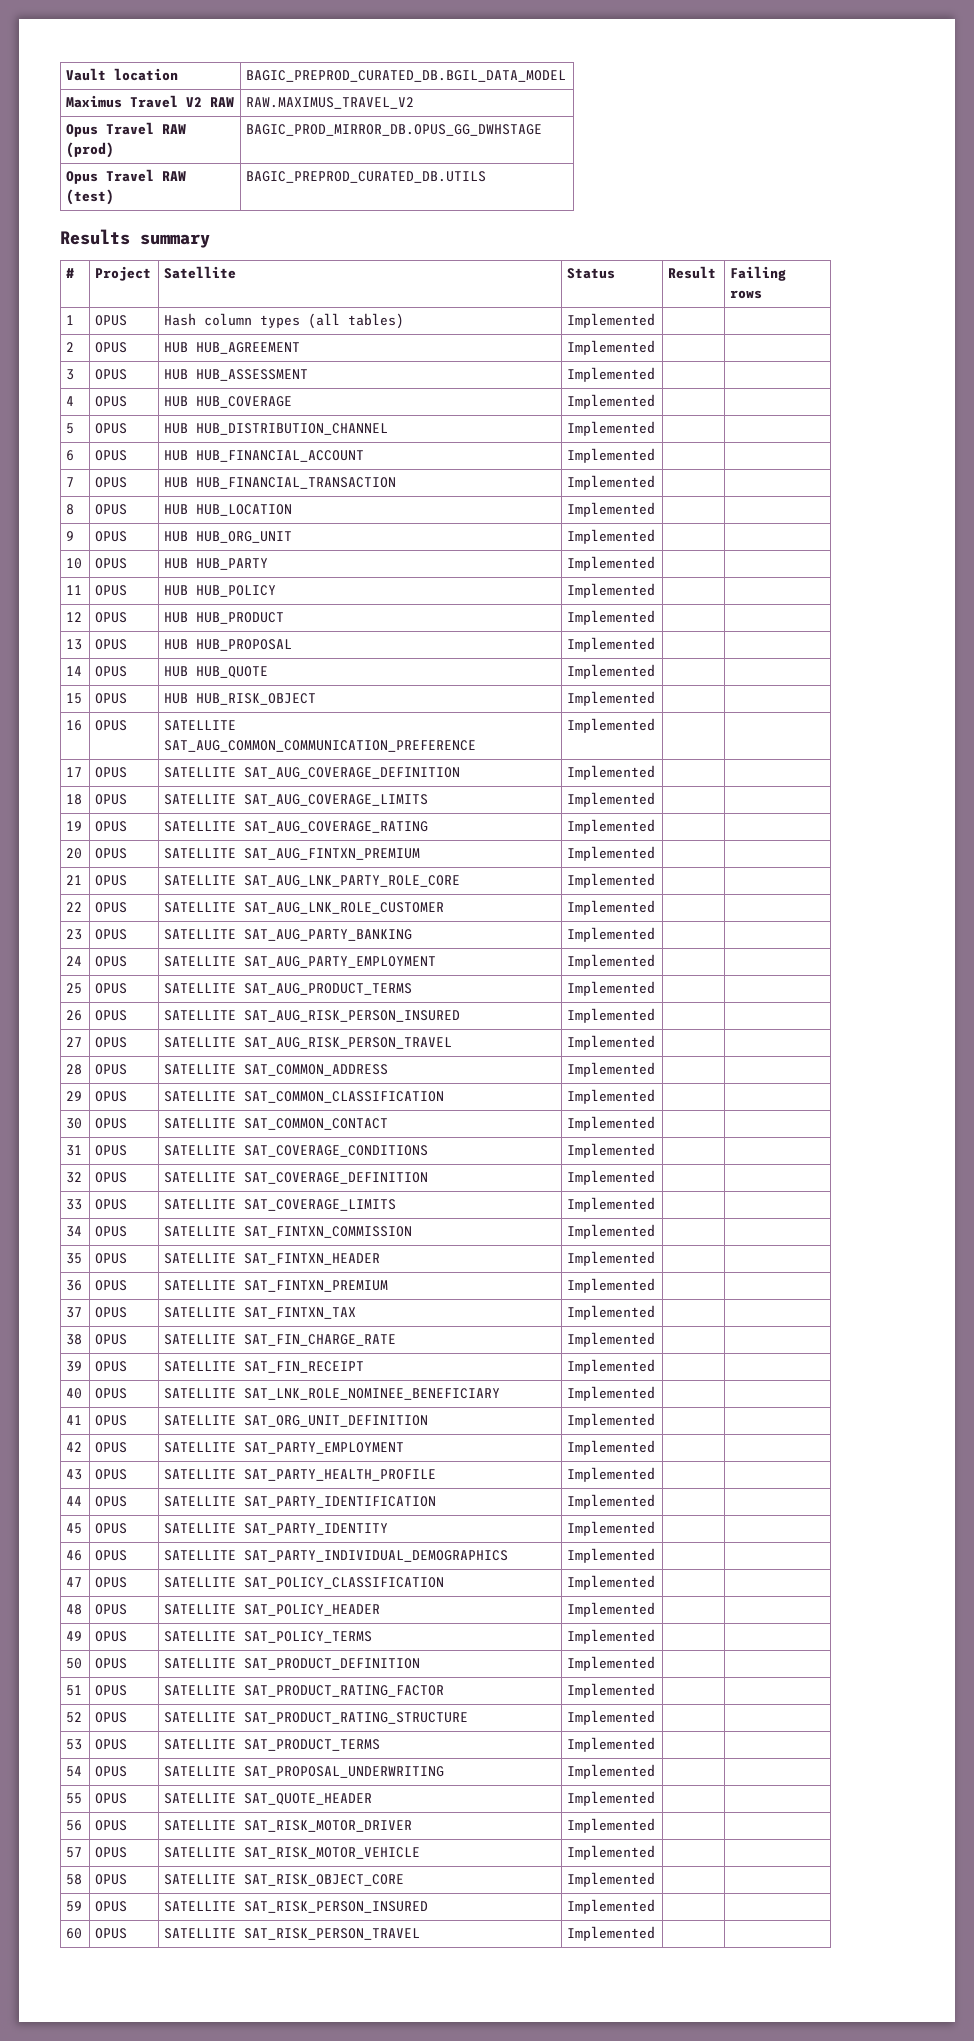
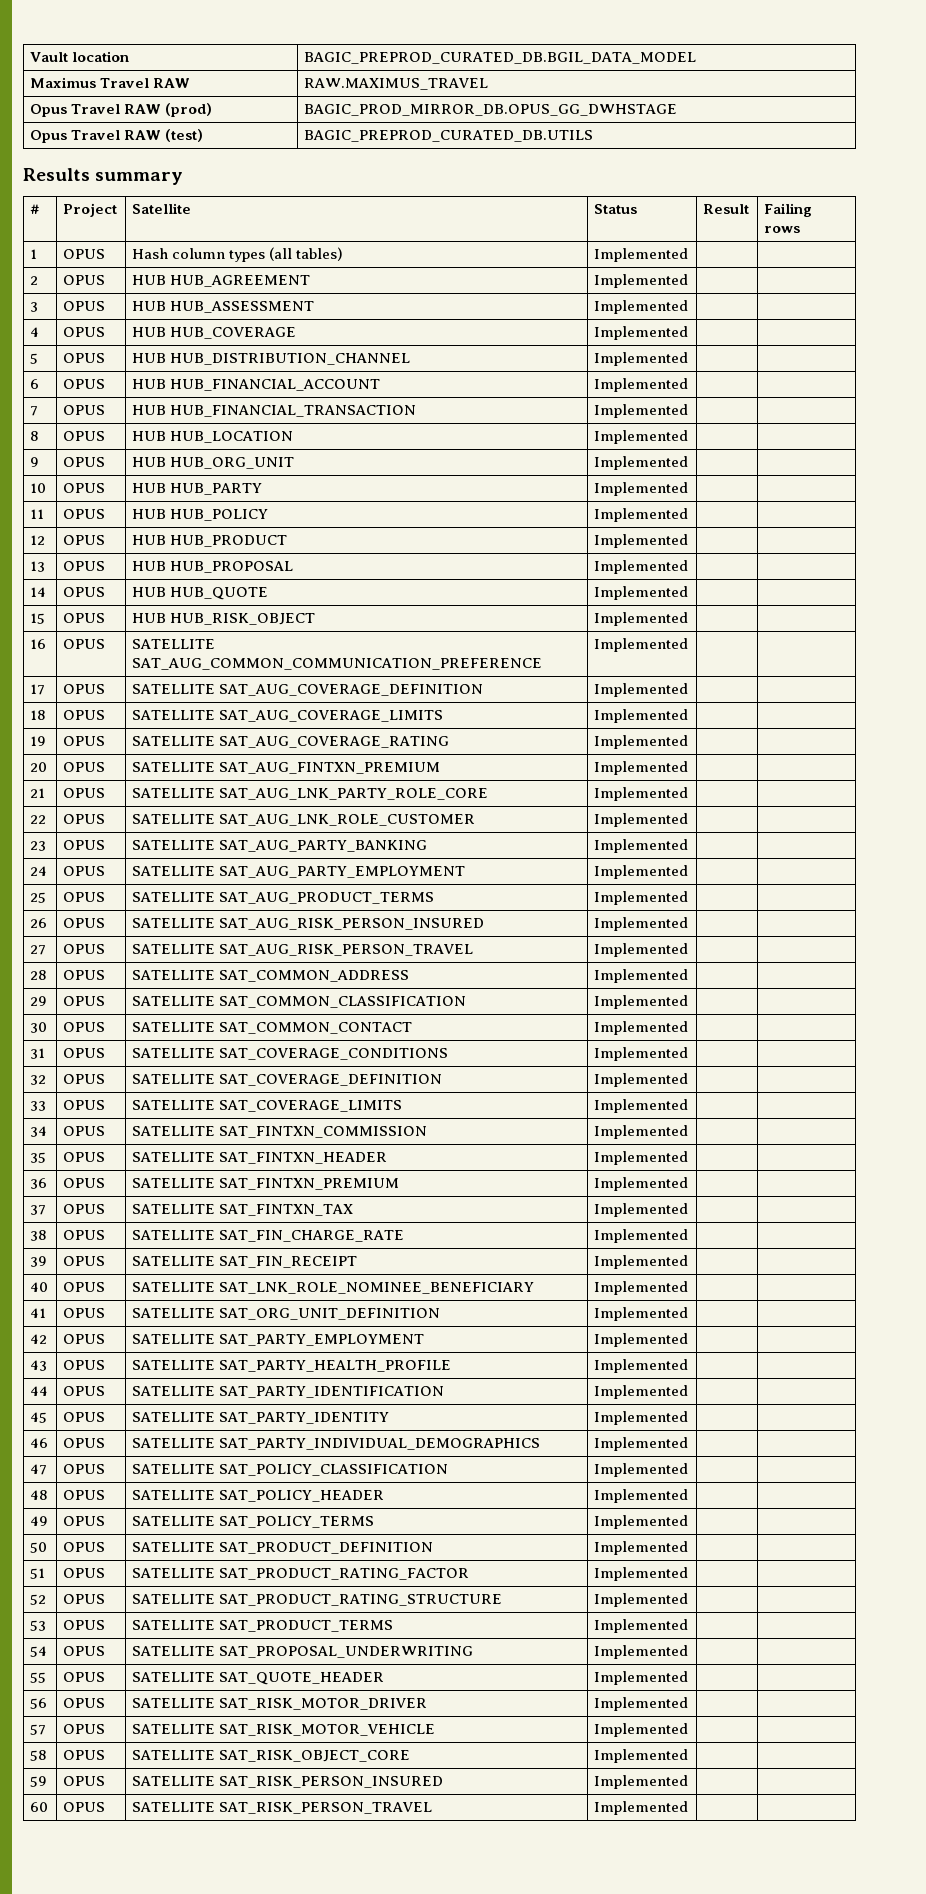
[186,97,203,107] V2 -> (150, 83) none
[246,97,415,109] RAW.MAXIMUS_TRAVEL_V2 -> [304,78,489,90] RAW.MAXIMUS_TRAVEL

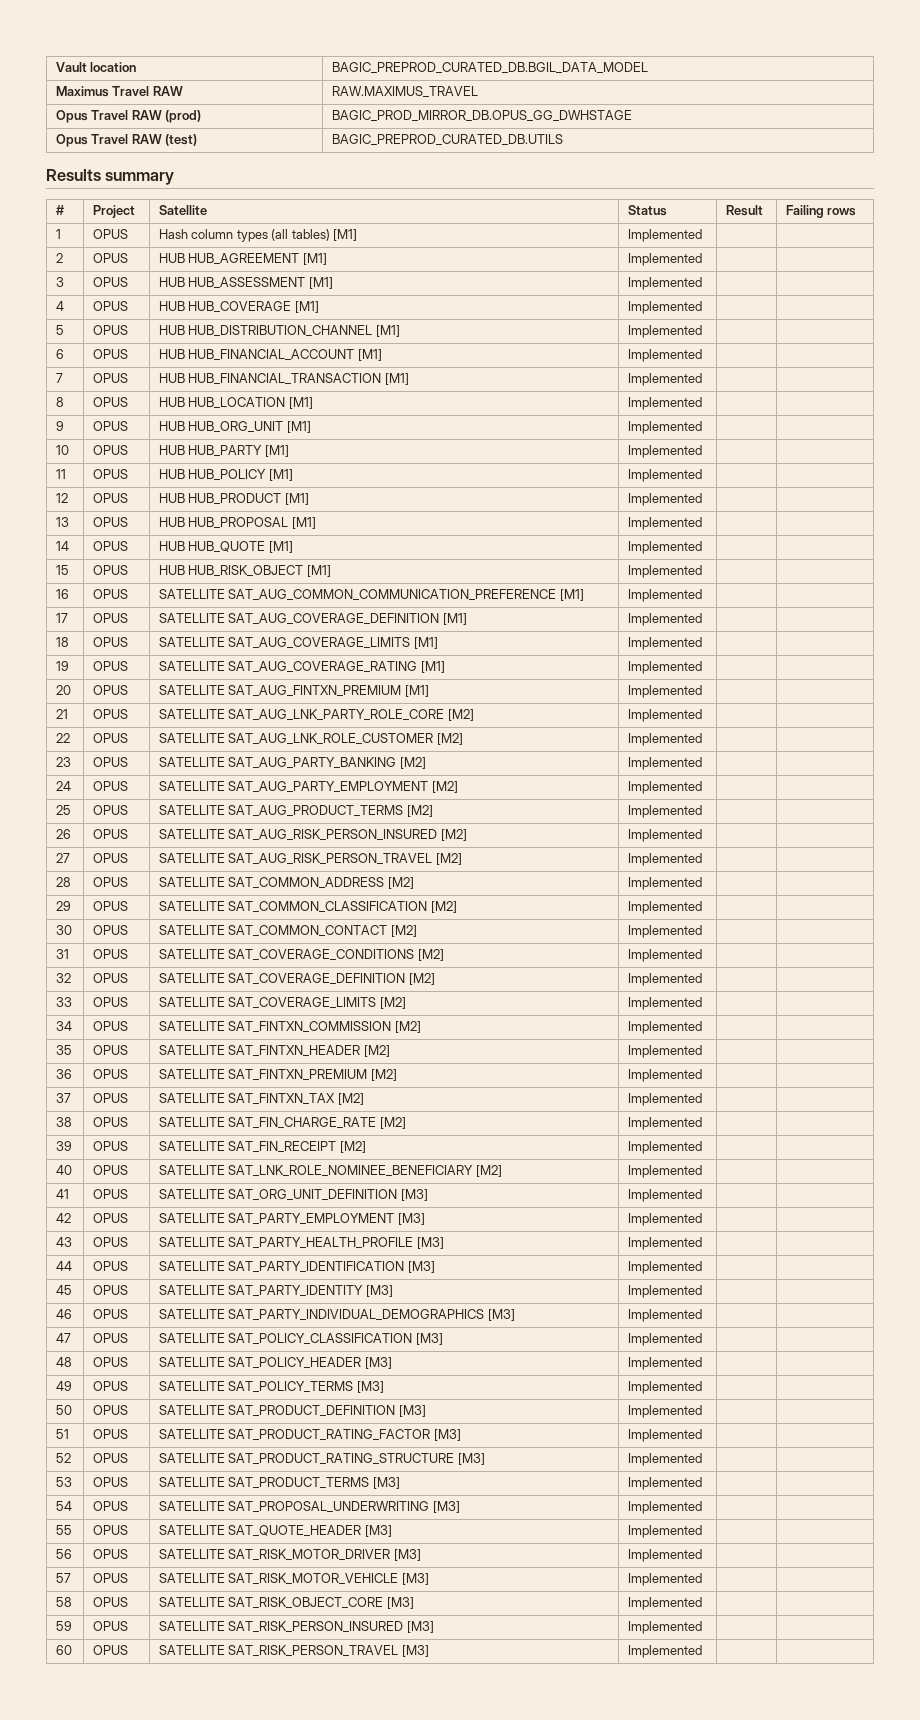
(344, 254) none -> [333,229,358,241] [M1]
(311, 281) none -> [302,253,327,265] [M1]
(315, 307) none -> [308,277,333,289] [M1]
(297, 333) none -> [294,301,319,313] [M1]
(411, 359) none -> [375,325,400,337] [M1]
(381, 385) none -> [357,349,382,361] [M1]
(417, 411) none -> [384,373,409,385] [M1]
(294, 437) none -> [288,397,313,409] [M1]
(295, 463) none -> [286,421,311,433] [M1]
(263, 489) none -> [264,445,289,457] [M1]
(269, 515) none -> [268,469,293,481] [M1]
(288, 541) none -> [284,493,309,505] [M1]
(294, 567) none -> [291,517,316,529] [M1]
(269, 593) none -> [268,541,293,553] [M1]
(316, 619) none -> [306,565,331,577] [M1]
(543, 664) none -> [559,589,584,601] [M1]
(484, 690) none -> [442,613,467,625] [M1]
(444, 716) none -> [413,637,438,649] [M1]
(450, 742) none -> [420,661,445,673] [M1]
(441, 768) none -> [404,685,429,697] [M1]
(489, 794) none -> [447,709,474,721] [M2]
(476, 820) none -> [436,733,463,745] [M2]
(428, 846) none -> [399,757,426,769] [M2]
(466, 872) none -> [431,781,458,793] [M2]
(435, 898) none -> [406,805,433,817] [M2]
(485, 924) none -> [440,829,467,841] [M2]
(474, 950) none -> [435,853,462,865] [M2]
(410, 976) none -> [387,877,414,889] [M2]
(467, 1002) none -> [430,901,457,913] [M2]
(413, 1028) none -> [390,925,417,937] [M2]
(449, 1054) none -> [417,949,444,961] [M2]
(443, 1080) none -> [408,973,435,985] [M2]
(403, 1106) none -> [379,997,406,1009] [M2]
(428, 1132) none -> [394,1021,421,1033] [M2]
(388, 1158) none -> [363,1045,390,1057] [M2]
(400, 1184) none -> [370,1069,397,1081] [M2]
(354, 1210) none -> [337,1093,364,1105] [M2]
(405, 1236) none -> [379,1117,406,1129] [M2]
(358, 1262) none -> [339,1141,366,1153] [M2]
(535, 1288) none -> [475,1165,502,1177] [M2]
(441, 1314) none -> [400,1189,428,1201] [M3]
(425, 1340) none -> [397,1213,425,1225] [M3]
(452, 1366) none -> [416,1237,444,1249] [M3]
(445, 1392) none -> [407,1261,435,1273] [M3]
(390, 1418) none -> [365,1285,393,1297] [M3]
(541, 1444) none -> [487,1309,515,1321] [M3]
(449, 1470) none -> [415,1333,443,1345] [M3]
(385, 1496) none -> [364,1357,392,1369] [M3]
(375, 1522) none -> [356,1381,384,1393] [M3]
(434, 1548) none -> [398,1405,426,1417] [M3]
(470, 1574) none -> [433,1429,461,1441] [M3]
(503, 1600) none -> [457,1453,485,1465] [M3]
(394, 1626) none -> [372,1477,400,1489] [M3]
(474, 1652) none -> [432,1501,460,1513] [M3]
(385, 1678) none -> [364,1525,392,1537] [M3]
(428, 1704) none -> [393,1549,421,1561] [M3]
(436, 1730) none -> [401,1573,429,1585] [M3]
(411, 1756) none -> [386,1597,414,1609] [M3]
(444, 1782) none -> [406,1621,434,1633] [M3]
(433, 1808) none -> [401,1645,429,1657] [M3]

